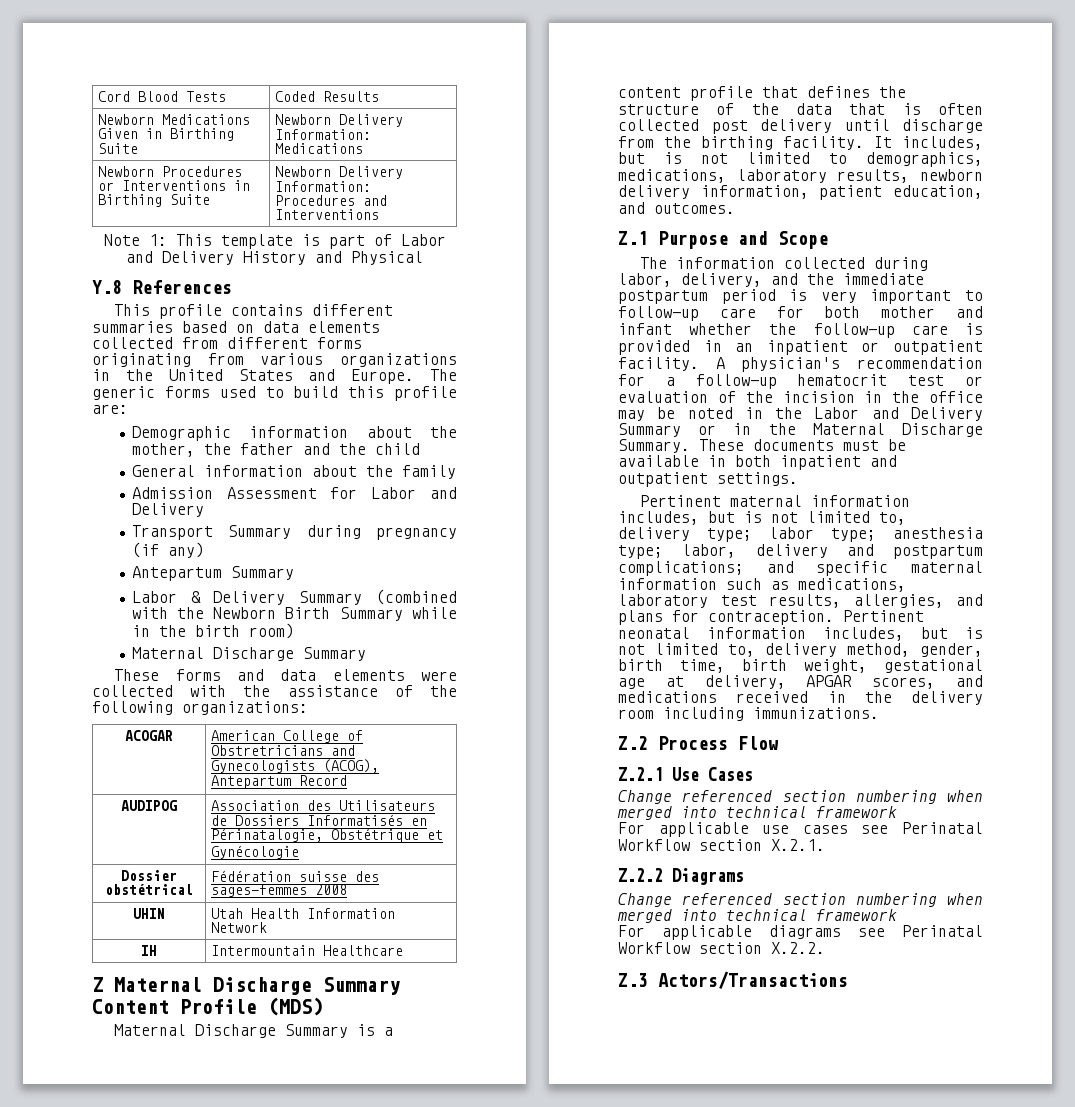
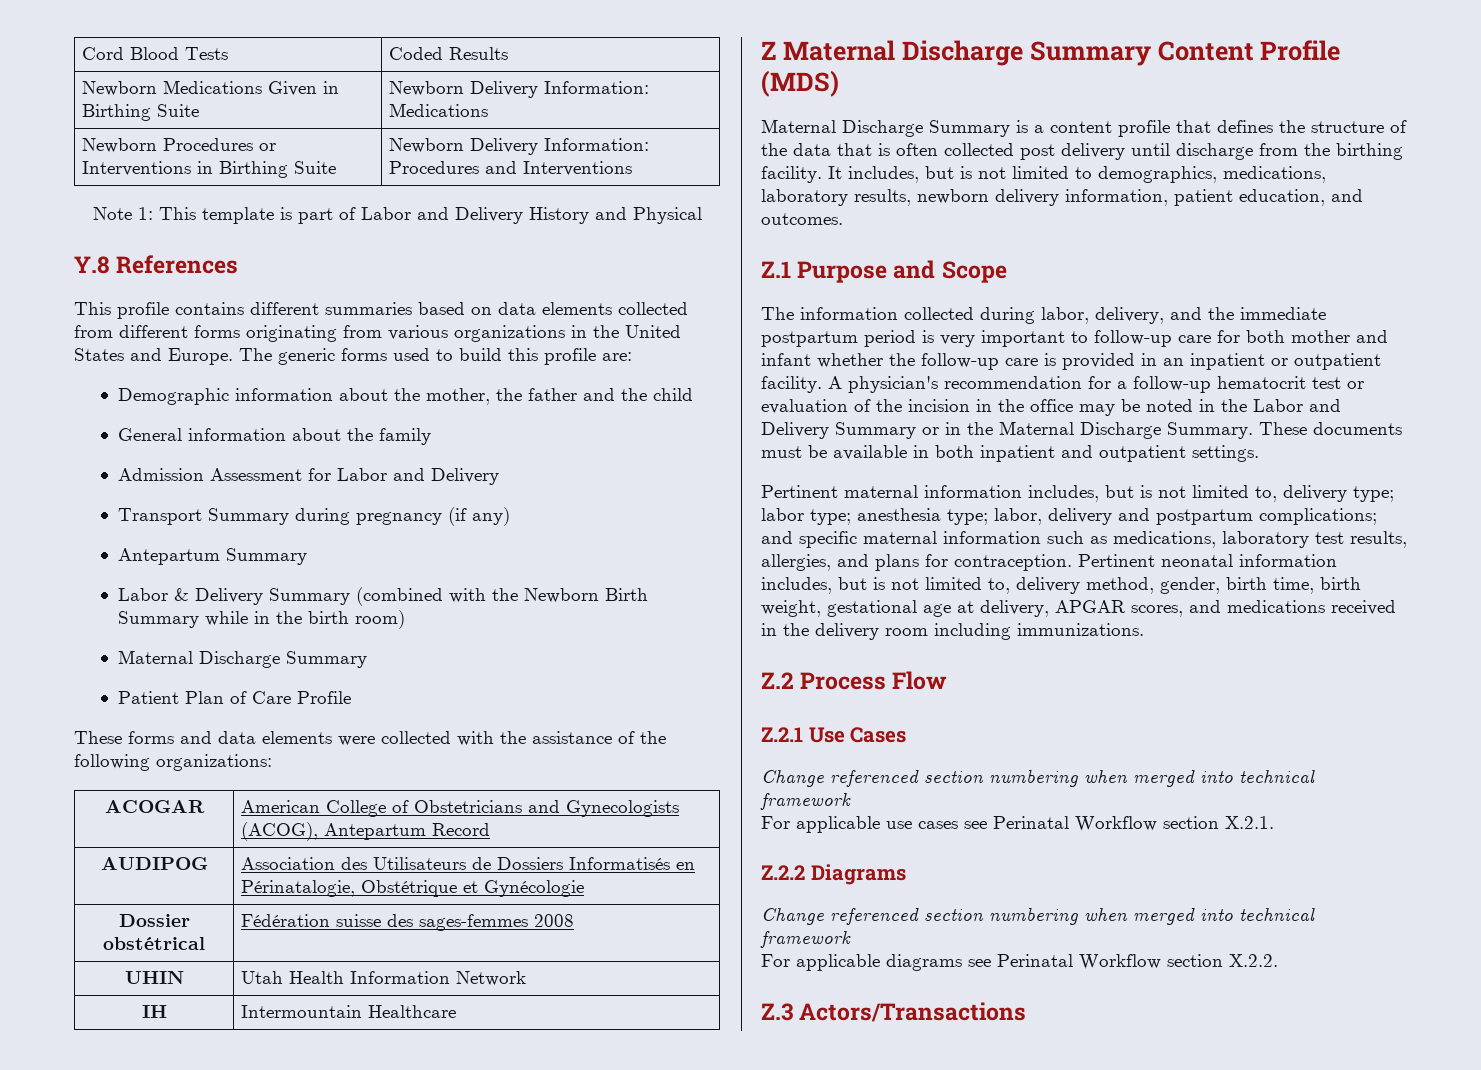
(366, 654) none -> [117,691,351,704] // Patient Plan of Care Profile
[211,745,324,756] Obstretricians -> [414,800,523,813] Obstetricians

